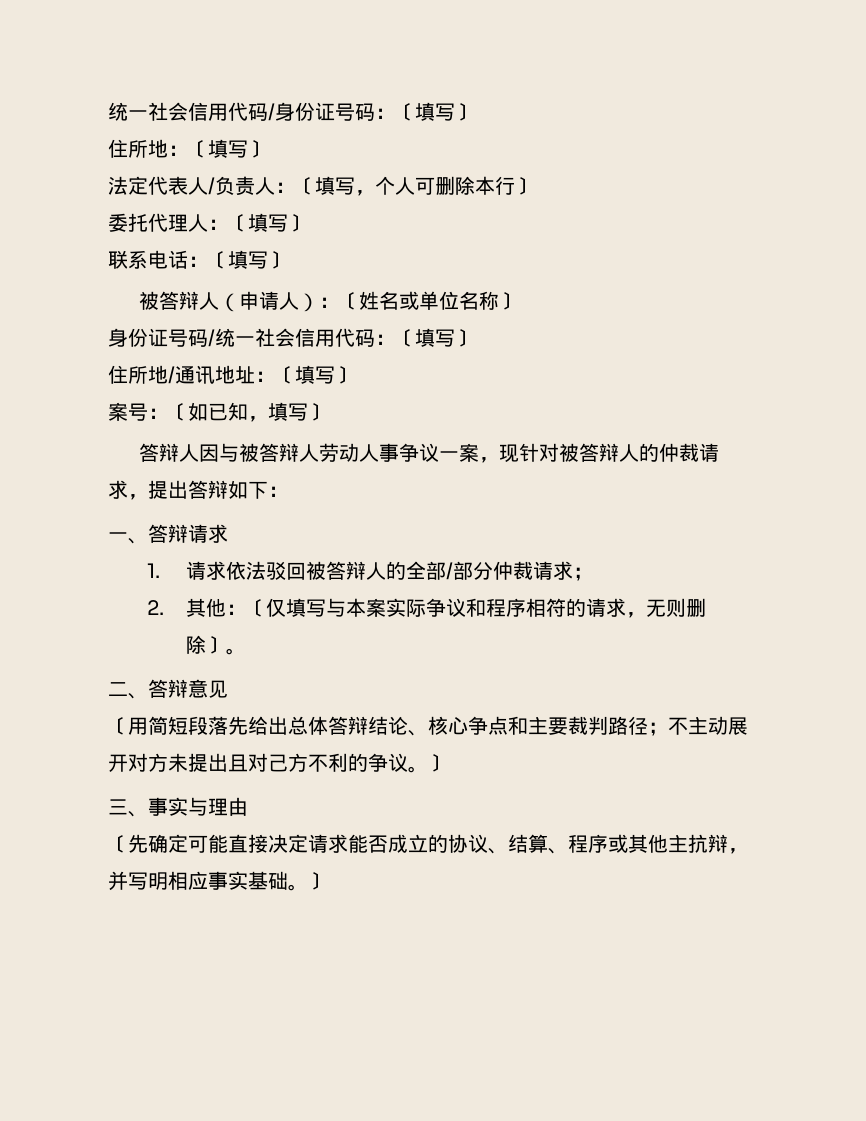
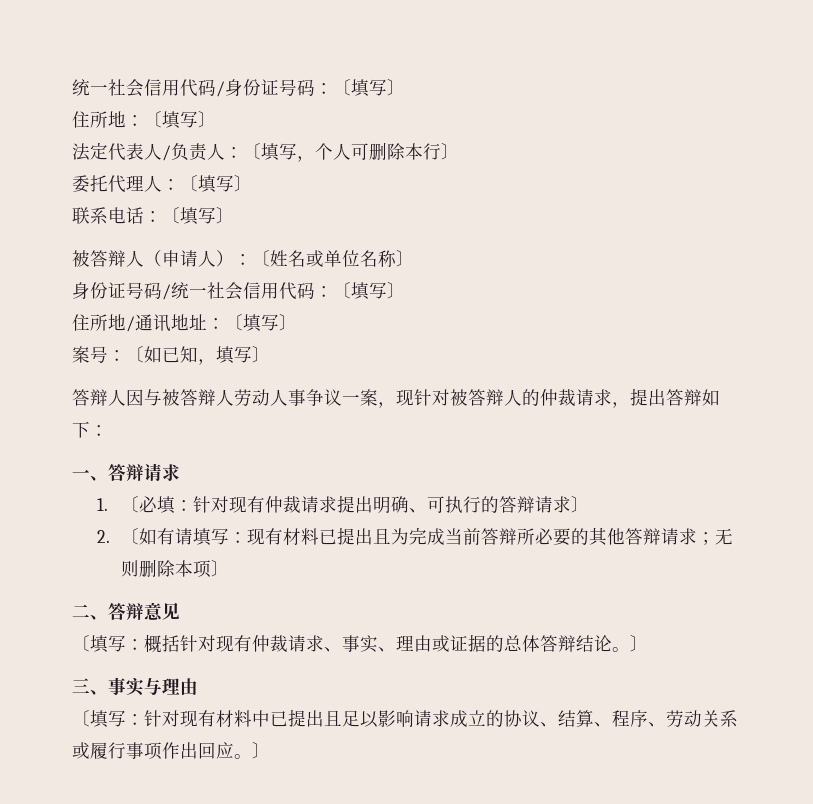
[186,561,594,581] [147,598,647,618] 请求依法驳回被答辩人的全部/部分仲裁请求； // 2.其他：〔仅填写与本案实际争议和程序相符的请求， -> [121,495,590,514] [96,527,716,546] 〔必填：针对现有仲裁请求提出明确、可执行的答辩请求〕 // 2.〔如有请填写：现有材料已提出且为完成当前答辩所必要的其他答辩请求；
[206,636,247,655] 〕。 -> [175,560,230,578] 本项〕
[128,716,748,736] [108,753,408,772] 用简短段落先给出总体答辩结论、核心争点和主要裁判路径；不主动展开对方未提出且对己方不利的争议 -> [90,634,612,653] 填写：概括针对现有仲裁请求、事实、理由或证据的总体答辩结论
[128,834,388,853] 先确定可能直接决定请求能否 -> [90,709,450,728] 填写：针对现有材料中已提出且足以影响请求
[608,834,748,854] [108,871,288,891] 或其他主抗辩，并写明相应事实基础 -> [648,710,738,728] [72,742,234,760] 、劳动关系或履行事项作出回应

